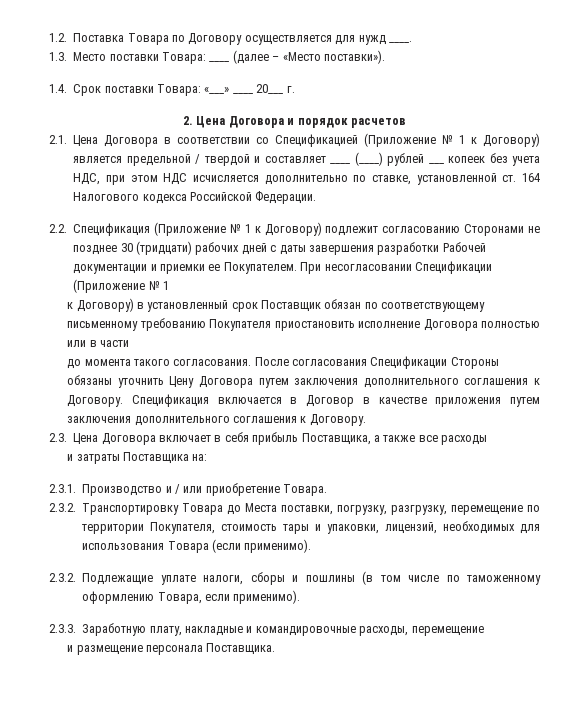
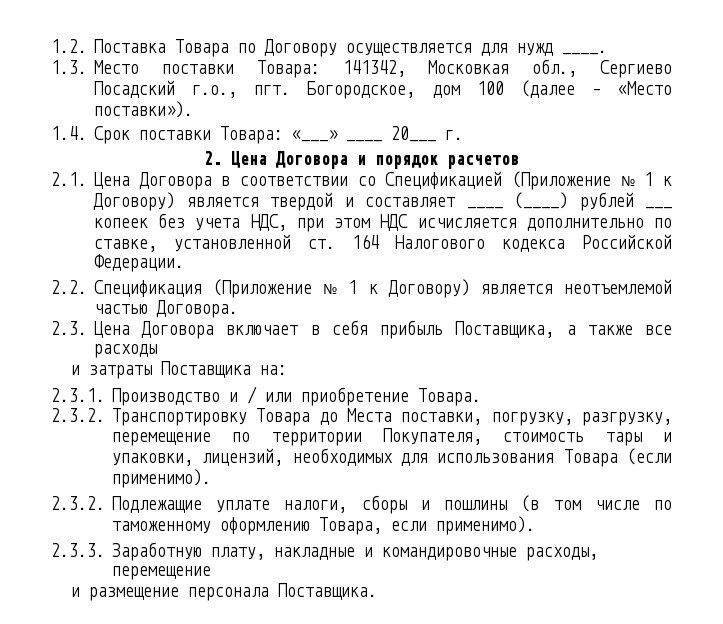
[209,61,230,62] ____ -> [342,59,672,78] [94,80,504,99] 141342, Московкая обл., Сергиево Посадский г.о., пгт. Богородское, дом 100
[126,154,201,166] предельной / -> (259, 202) none
[325,224,540,236] [73,241,486,255] [73,261,492,274] [73,279,169,293] [67,298,486,312] [67,318,540,331] [67,340,129,347] [67,356,499,369] [67,375,540,388] [67,394,541,407] [67,414,366,426] подлежит согласованию Сторонами не позднее 30 (тридцати) рабочих дней с даты завершения разработки Рабочей документации и приемки ее Покупателем. При несогласовании Спецификации (Приложение № 1 // к Договору) в установленный срок Поставщик обязан по соответствующему письменному требованию Покупателя приостановить исполнение Договора полностью или в части // до момента такого согласования. После согласования Спецификации Стороны обязаны уточнить Цену Договора путем заключения дополнительного соглашения к Договору. Спецификация включается в Договор в качестве приложения путем заключения дополнительного соглашения к Договору. -> [480,279,673,294] [94,300,238,318] является неотъемлемой частью Договора.

